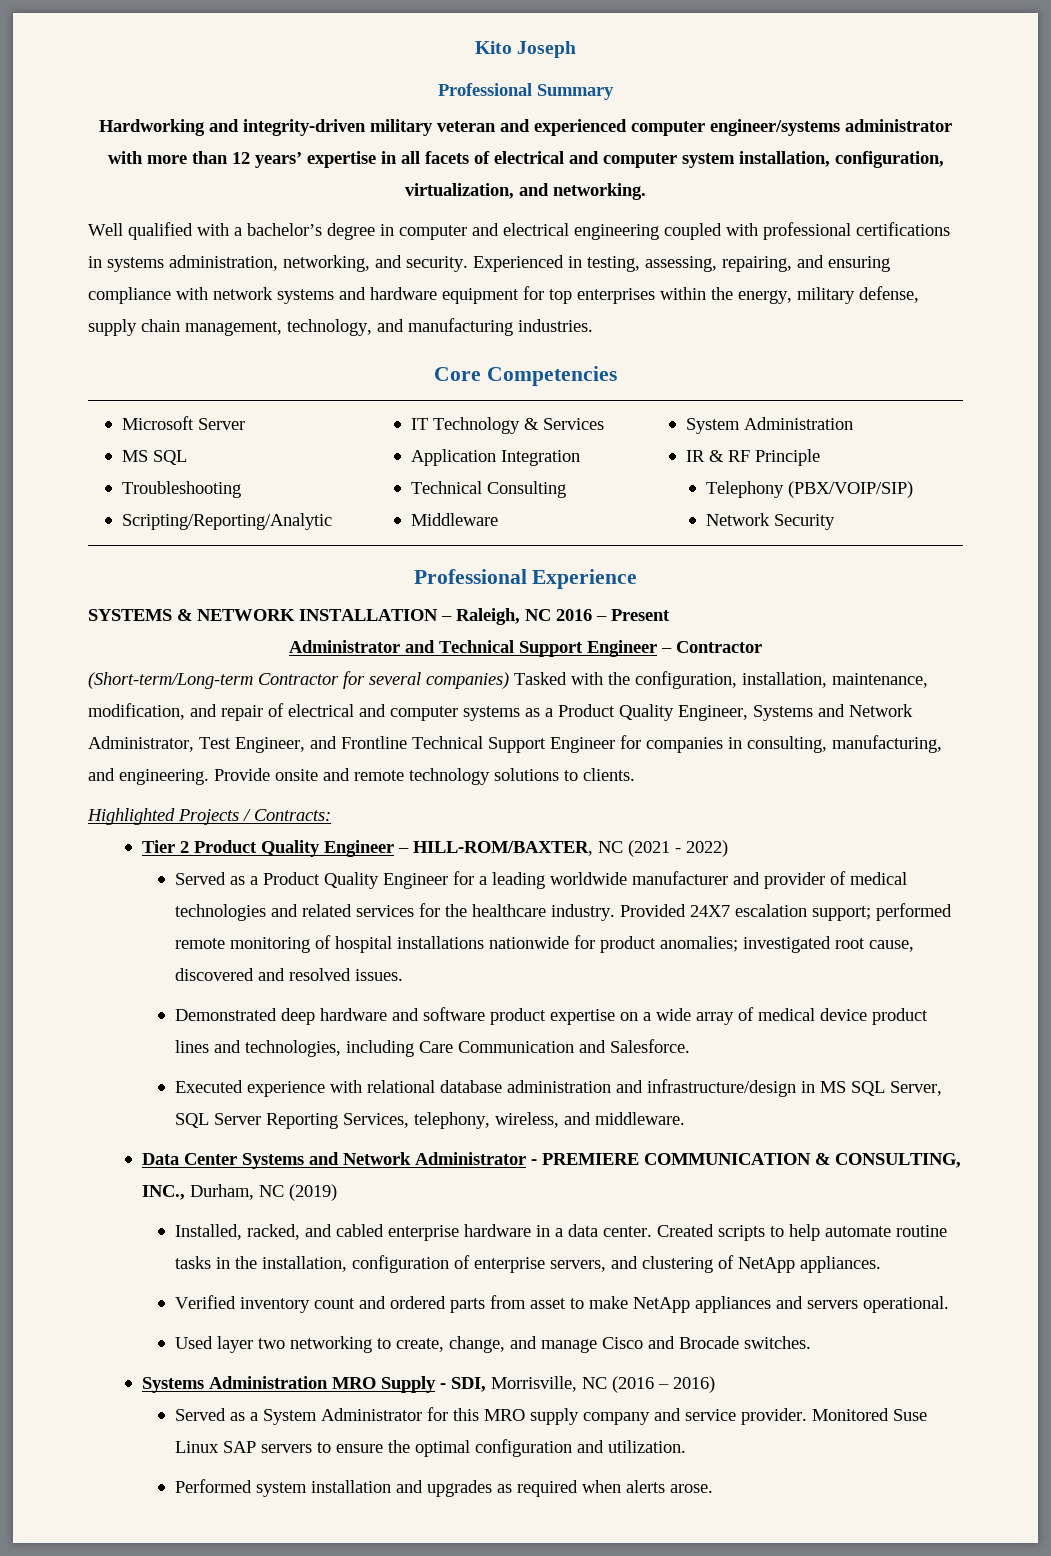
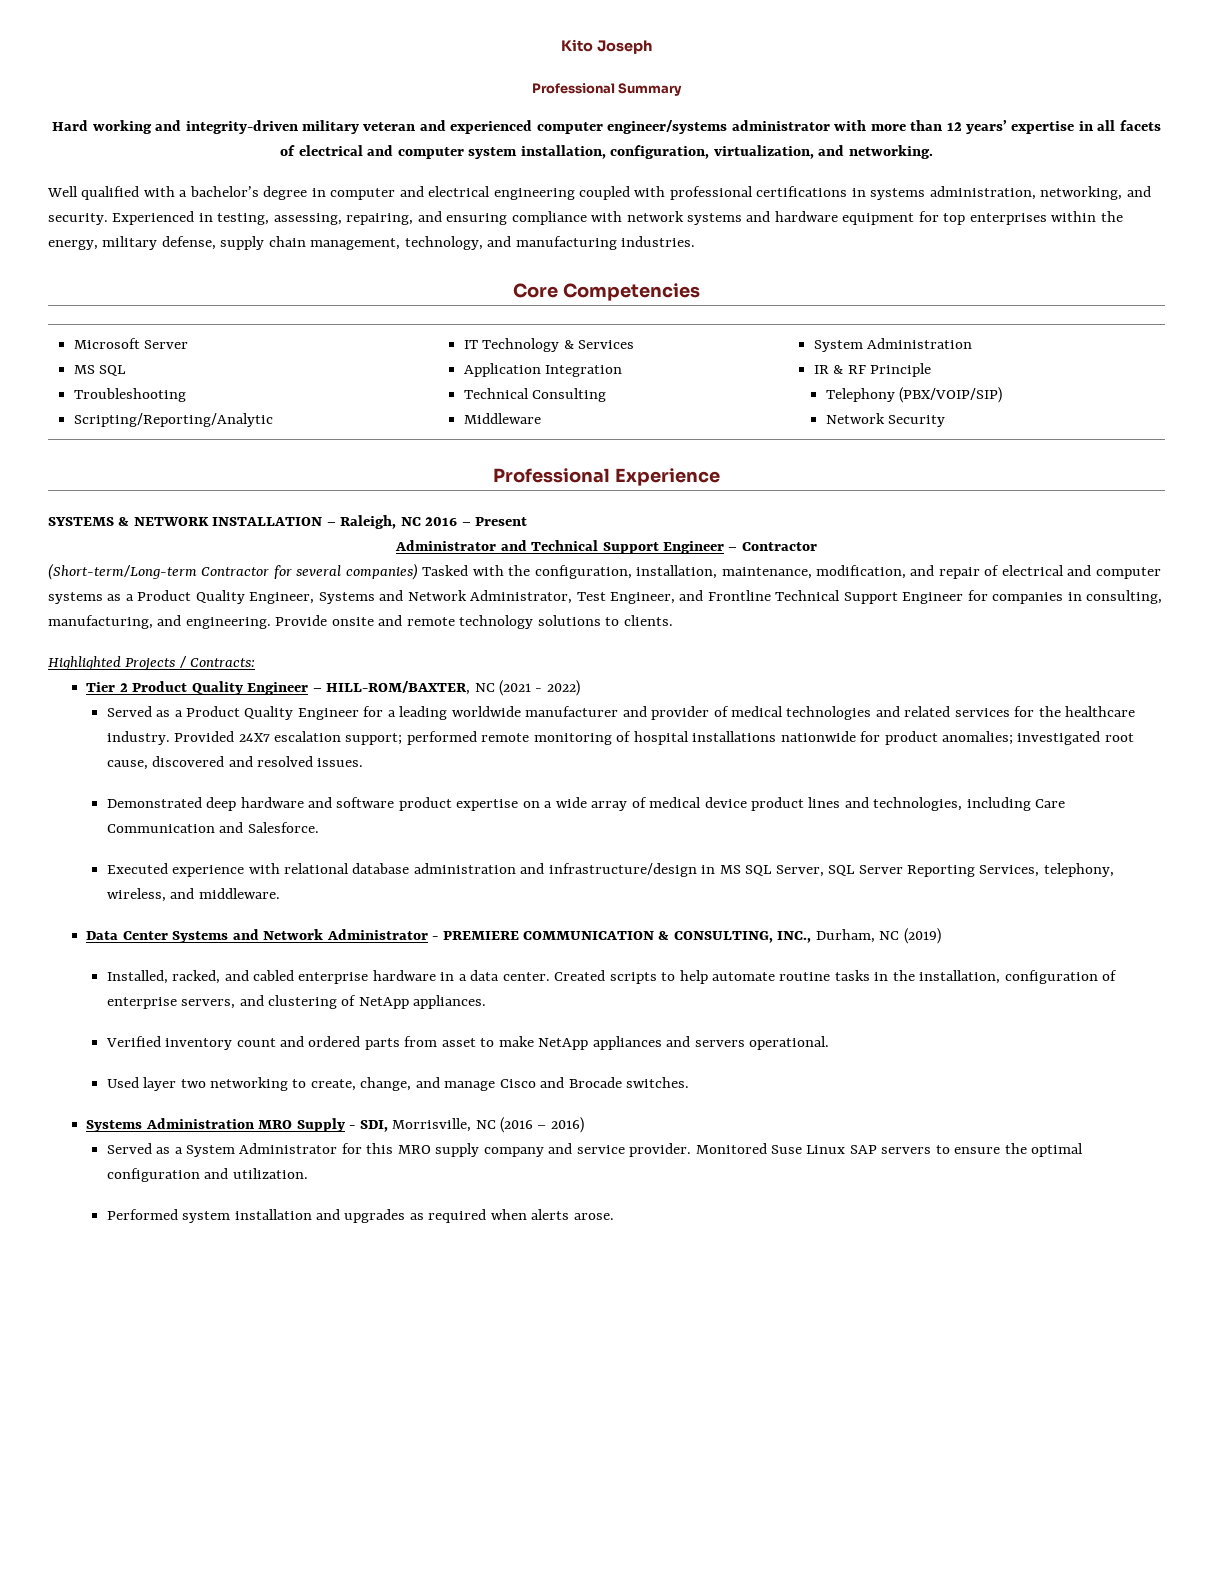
[99,119,205,136] Hardworking -> [52,120,152,134] Hard working

